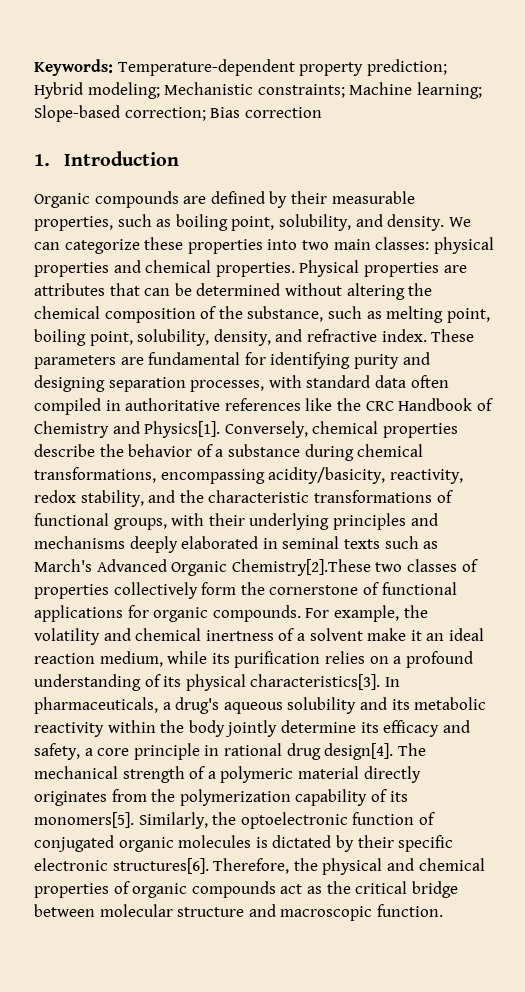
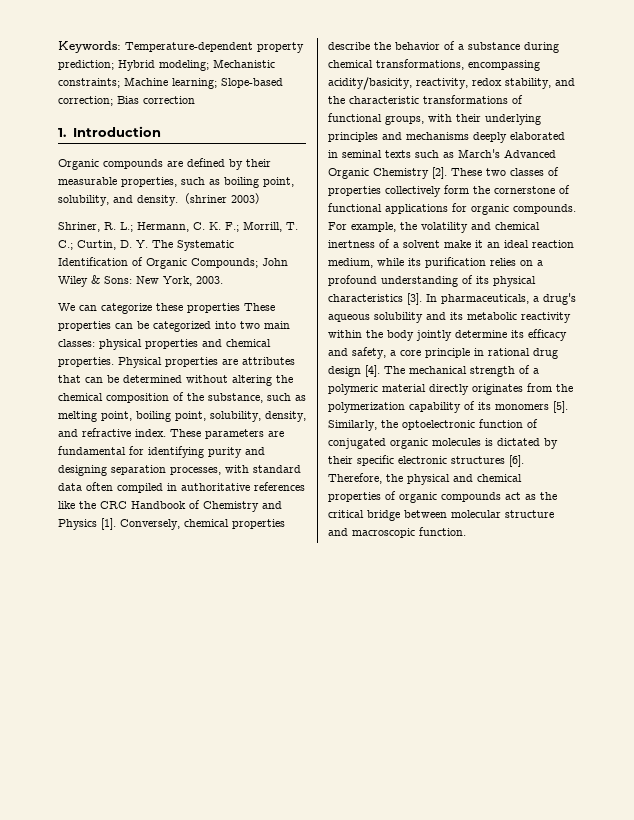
(445, 222) none -> [178,193,267,204] [58,221,298,232] [58,240,234,251] [58,257,288,269] [58,275,223,287] （shriner 2003） // Shriner, R. L.; Hermann, C. K. F.; Morrill, T. C.; Curtin, D. Y. The Systematic Identification of Organic Compounds; John Wiley & Sons: New York, 2003. //
(263, 246) none -> [244,303,275,311] [58,321,211,332] These properties can be categorized
[144,421,221,438] Physics[1]. -> [58,518,116,530] Physics [1].
[231,559,371,576] Chemistry[2].These -> [373,167,482,179] Chemistry [2]. These
[250,674,381,690] characteristics[3]. -> [328,293,422,305] characteristics [3].
[324,743,394,760] design[4]. -> [328,365,380,377] design [4].
[34,812,134,828] monomers[5]. -> [495,401,568,413] monomers [5].
[112,858,209,874] structures[6]. -> [451,455,524,467] structures [6].

